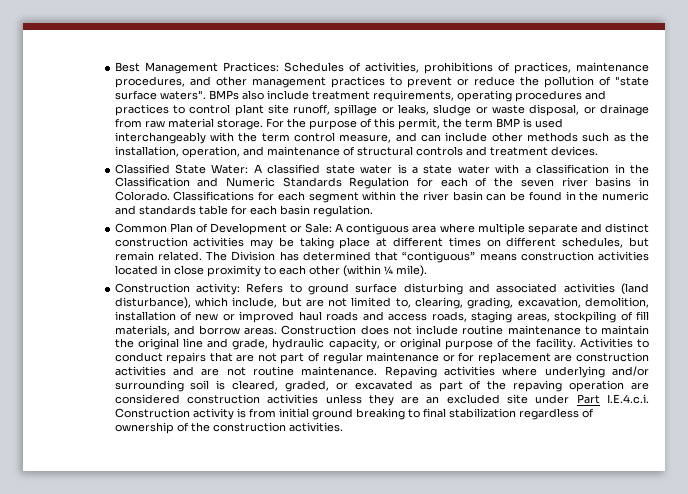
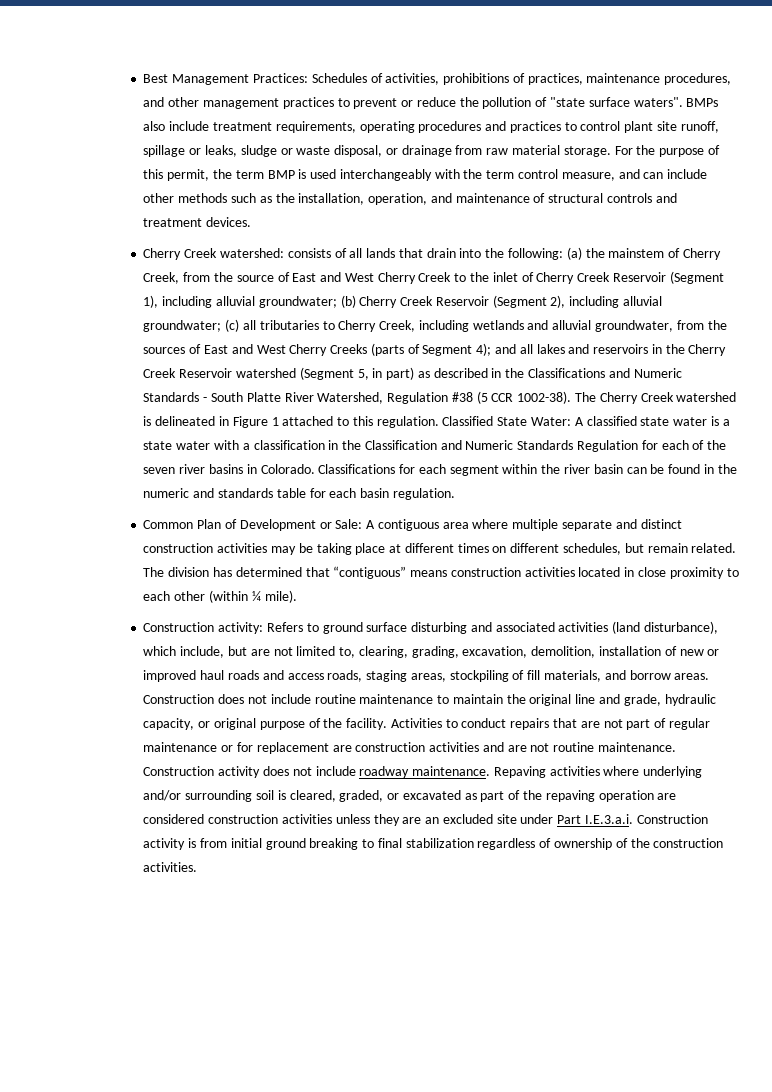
(598, 151) none -> [143,247,721,260] [143,271,724,284] [143,295,663,308] [143,319,727,332] [143,343,727,356] [143,367,682,380] [143,391,737,404] [143,416,439,428] Cherry Creek watershed: consists of all lands that drain into the following: (a) the mainstem of Cherry Creek, from the source of East and West Cherry Creek to the inlet of Cherry Creek Reservoir (Segment 1), including alluvial groundwater; (b) Cherry Creek Reservoir (Segment 2), including alluvial groundwater; (c) all tributaries to Cherry Creek, including wetlands and alluvial groundwater, from the sources of East and West Cherry Creeks (parts of Segment 4); and all lakes and reservoirs in the Cherry Creek Reservoir watershed (Segment 5, in part) as described in the Classifications and Numeric Standards - South Platte River Watershed, Regulation #38 (5 CCR 1002-38). The Cherry Creek watershed is delineated in Figure 1 attached to this regulation.
[231,251,276,261] Division -> [168,567,210,577] division
(378, 371) none -> [143,766,491,778] Construction activity does not include roadway maintenance.
[607,394,649,404] I.E.4.c.i. -> [585,814,634,824] I.E.3.a.i.

